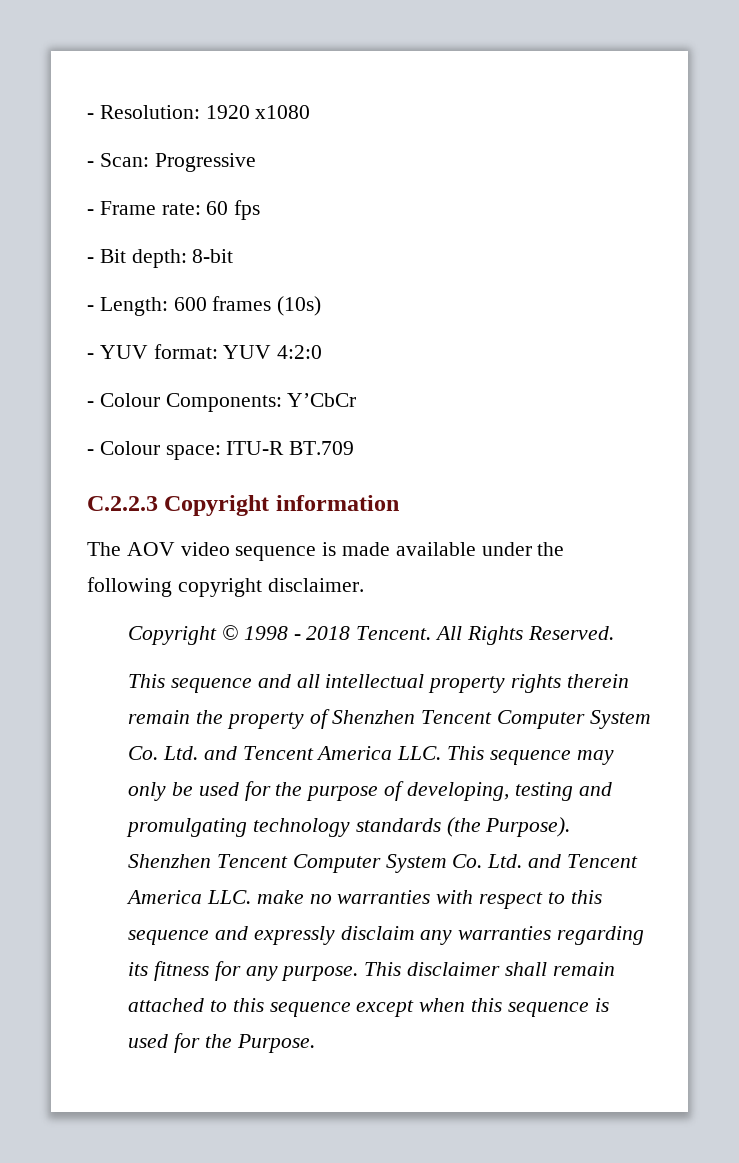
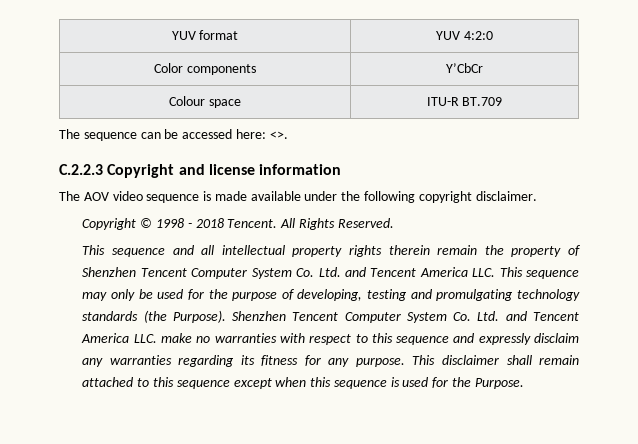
[87,105,311,119] [87,153,256,172] [87,200,261,220] [87,249,234,268] [87,296,322,316] [87,344,323,359] [87,393,357,412] [87,441,355,460] - Resolution: 1920 x1080 // - Scan: Progressive // - Frame rate: 60 fps // - Bit depth: 8-bit // - Length: 600 frames (10s) // - YUV format: YUV 4:2:0 // - Colour Components: Y’CbCr // - Colour space: ITU-R BT.709 -> [171,30,239,40] [436,31,493,40] [154,63,256,75] [446,63,483,73] [169,96,241,108] [426,97,503,106] [59,129,288,141] YUV format | YUV 4:2:0 // Color components | Y’CbCr // Colour space | ITU-R BT.709 // The sequence can be accessed here: <>.
(270, 505) none -> [178,164,255,175] and license

